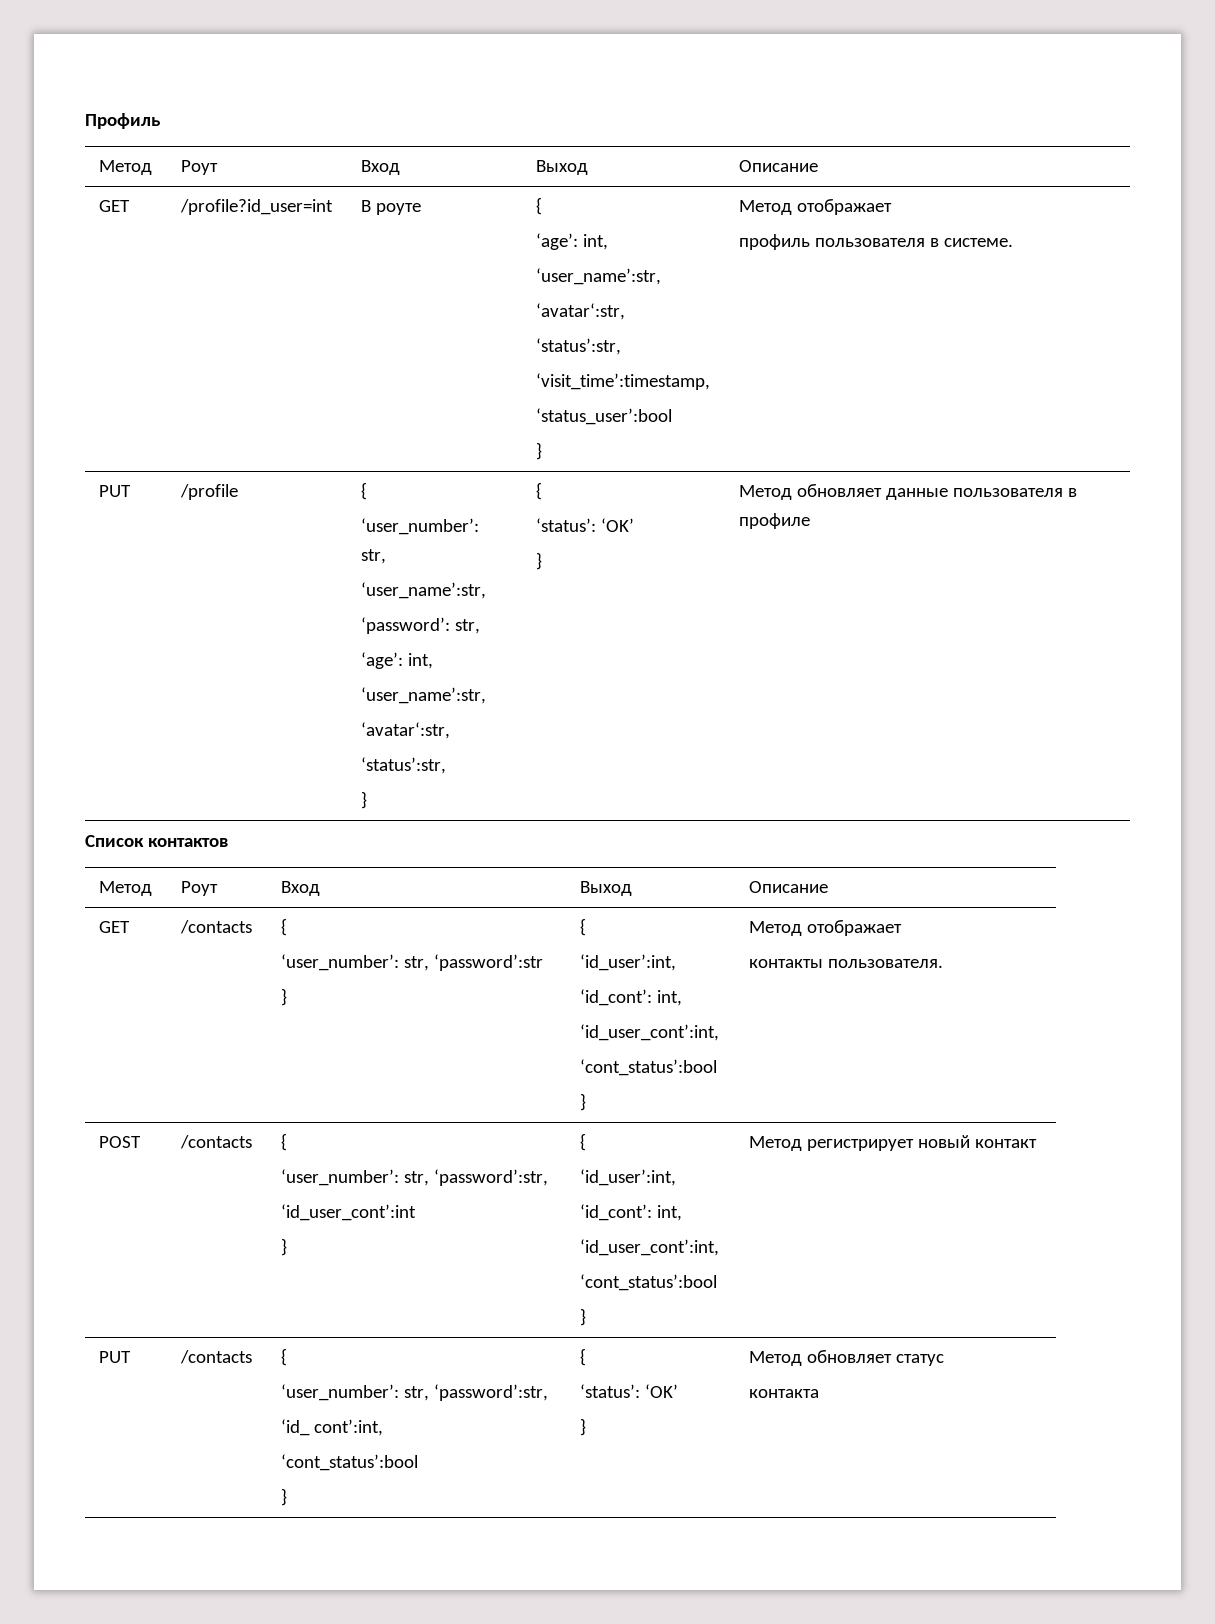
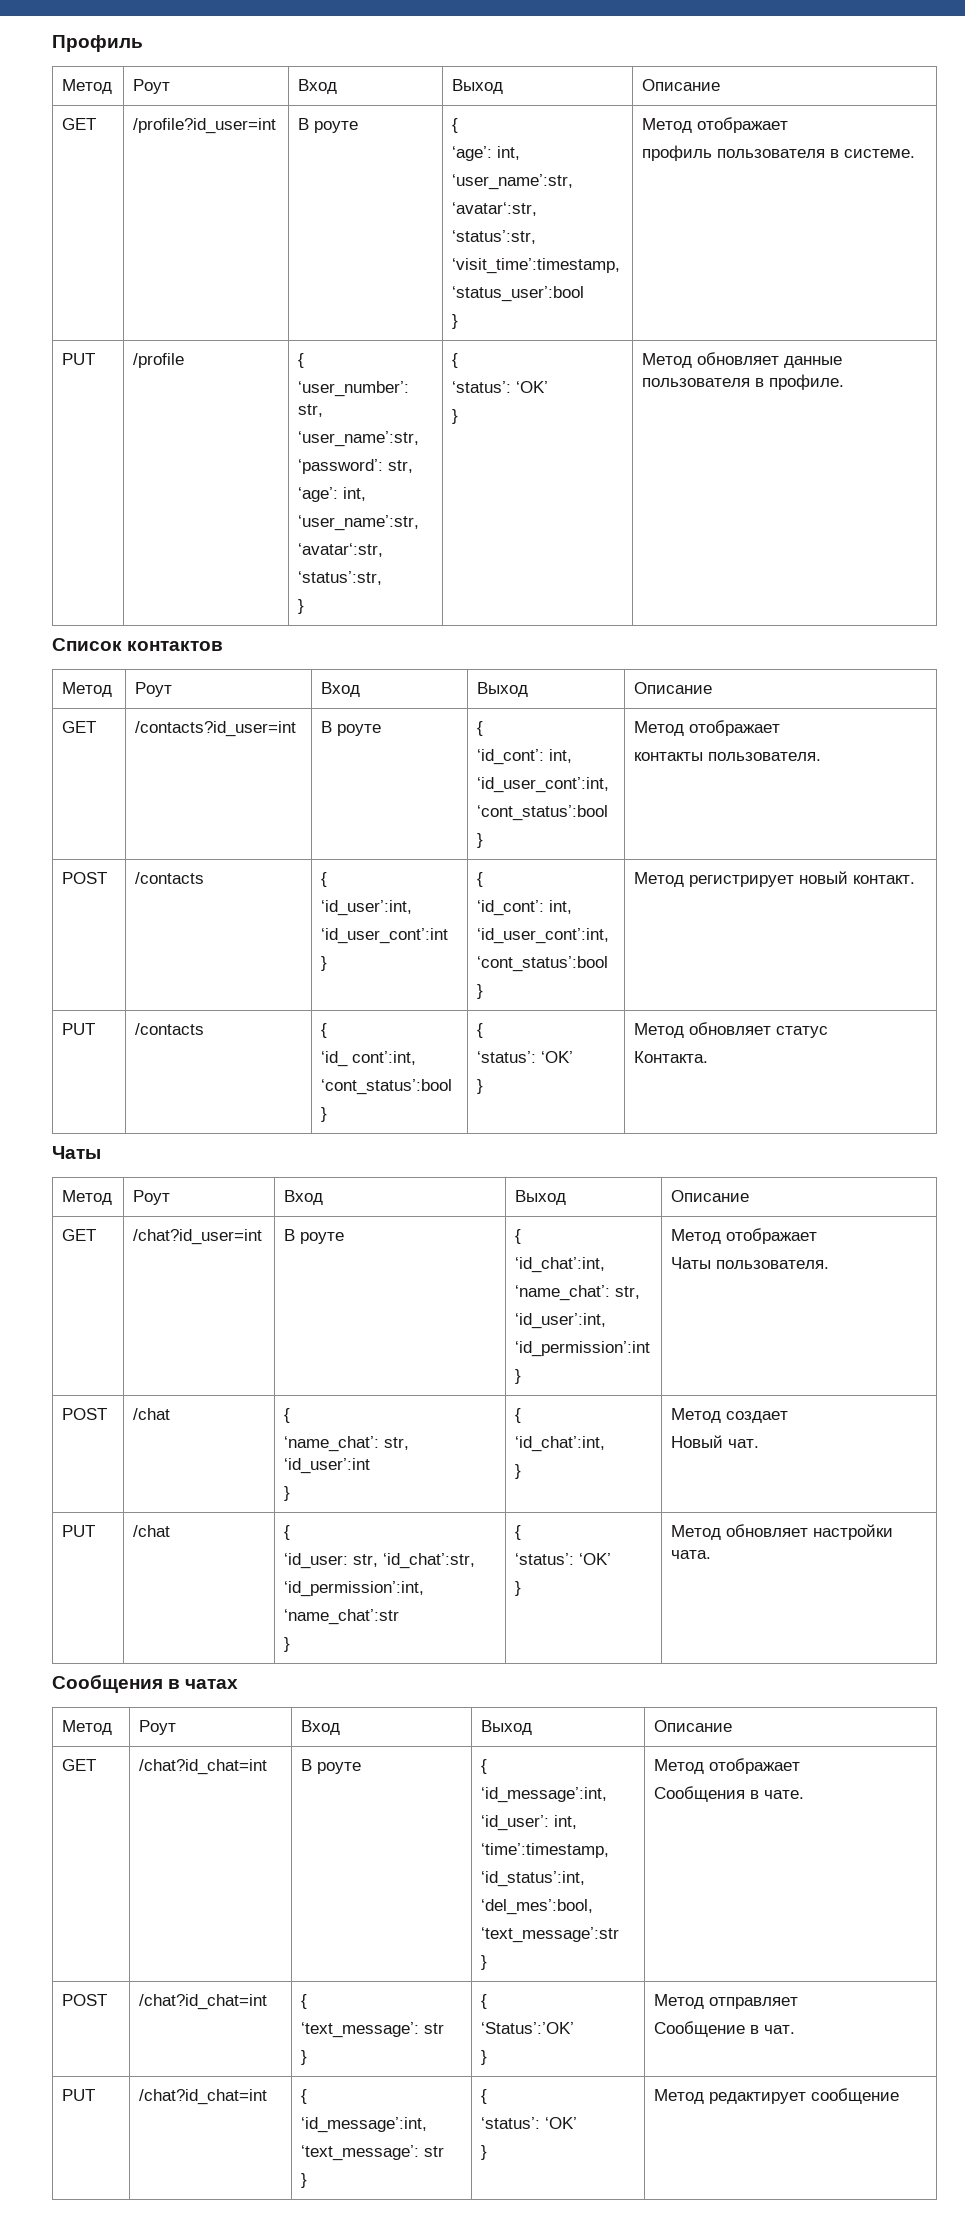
[739,513,811,529] профиле -> [769,374,845,390] профиле.
[180,920,253,934] [281,918,288,936] [281,954,544,971] [281,988,288,1006] [580,918,587,936] [580,954,677,971] /contacts | { // ‘user_number’: str, ‘password’:str // } | { // ‘id_user’:int, -> [135,721,297,737] [321,721,382,736] [477,721,484,736] /contacts?id_user=int | В роуте | {
[281,1169,549,1186] ‘user_number’: str, ‘password’:str, -> [321,900,413,916] ‘id_user’:int,
[580,1169,677,1186] // ‘id_user’:int, -> (484, 879) none
[975,1139,1038,1148] контакт -> [853,875,916,884] контакт.
[281,1384,549,1401] // ‘user_number’: str, ‘password’:str, -> (328, 1030) none
[749,1389,820,1398] контакта -> [634,1051,709,1063] [52,1146,101,1159] [62,1190,113,1205] [133,1190,171,1205] [284,1190,324,1205] [515,1190,567,1205] [671,1190,750,1202] [62,1229,97,1241] [133,1229,263,1245] [284,1229,345,1244] [515,1229,522,1244] [515,1257,606,1273] [515,1285,641,1301] [515,1313,607,1329] [515,1341,651,1357] [515,1369,522,1384] [671,1228,818,1244] [671,1257,830,1269] [62,1408,108,1420] [133,1408,171,1420] [284,1408,291,1423] [284,1436,410,1452] [284,1458,371,1474] [284,1486,291,1501] [515,1408,522,1423] [515,1436,606,1452] [515,1464,522,1479] [671,1408,789,1423] [671,1435,760,1448] [62,1525,96,1537] [133,1525,171,1537] [284,1525,291,1540] [284,1553,476,1569] [284,1581,425,1597] [284,1609,400,1625] [284,1637,291,1652] [515,1525,522,1540] [515,1553,612,1565] [515,1581,522,1596] [671,1524,894,1540] [671,1550,712,1559] [52,1674,239,1693] [62,1720,113,1735] [139,1720,177,1735] [301,1720,341,1735] [481,1720,533,1735] [654,1720,733,1732] [62,1759,97,1771] [139,1759,268,1775] [301,1759,362,1774] [481,1759,488,1774] [481,1787,608,1803] [481,1815,578,1831] [481,1843,610,1858] [481,1871,586,1887] [481,1899,594,1915] [481,1927,620,1943] [481,1955,488,1970] [654,1758,801,1774] [654,1786,805,1802] [62,1994,108,2006] [139,1994,268,2010] [301,1994,308,2009] [301,2022,445,2038] [301,2050,308,2065] [481,1994,488,2009] [481,2022,575,2034] [481,2050,488,2065] [654,1994,799,2009] [654,2021,796,2037] [62,2089,96,2101] [139,2089,268,2105] [301,2089,308,2104] [301,2117,428,2133] [301,2145,445,2161] [301,2173,308,2188] [481,2089,488,2104] [481,2117,578,2129] [481,2145,488,2160] [654,2088,900,2104] Контакта. // Чаты // Метод | Роут | Вход | Выход | Описание // GET | /chat?id_user=int | В роуте | { // ‘id_chat’:int, // ‘name_chat’: str, // ‘id_user’:int, // ‘id_permission’:int // } | Метод отображает // Чаты пользователя. // POST | /chat | { // ‘name_chat’: str, ‘id_user’:int // } | { // ‘id_chat’:int, // } | Метод создает // Новый чат. // PUT | /chat | { // ‘id_user: str, ‘id_chat’:str, // ‘id_permission’:int, // ‘name_chat’:str // } | { // ‘status’: ‘OK’ // } | Метод обновляет настройки чата. // Сообщения в чатах // Метод | Роут | Вход | Выход | Описание // GET | /chat?id_chat=int | В роуте | { // ‘id_message’:int, // ‘id_user’: int, // ‘time’:timestamp, // ‘id_status’:int, // ‘del_mes’:bool, // ‘text_message’:str // } | Метод отображает // Сообщения в чате. // POST | /chat?id_chat=int | { // ‘text_message’: str // } | { // ‘Status’:’OK’ // } | Метод отправляет // Сообщение в чат. // PUT | /chat?id_chat=int | { // ‘id_message’:int, // ‘text_message’: str // } | { // ‘status’: ‘OK’ // } | Метод редактирует сообщение

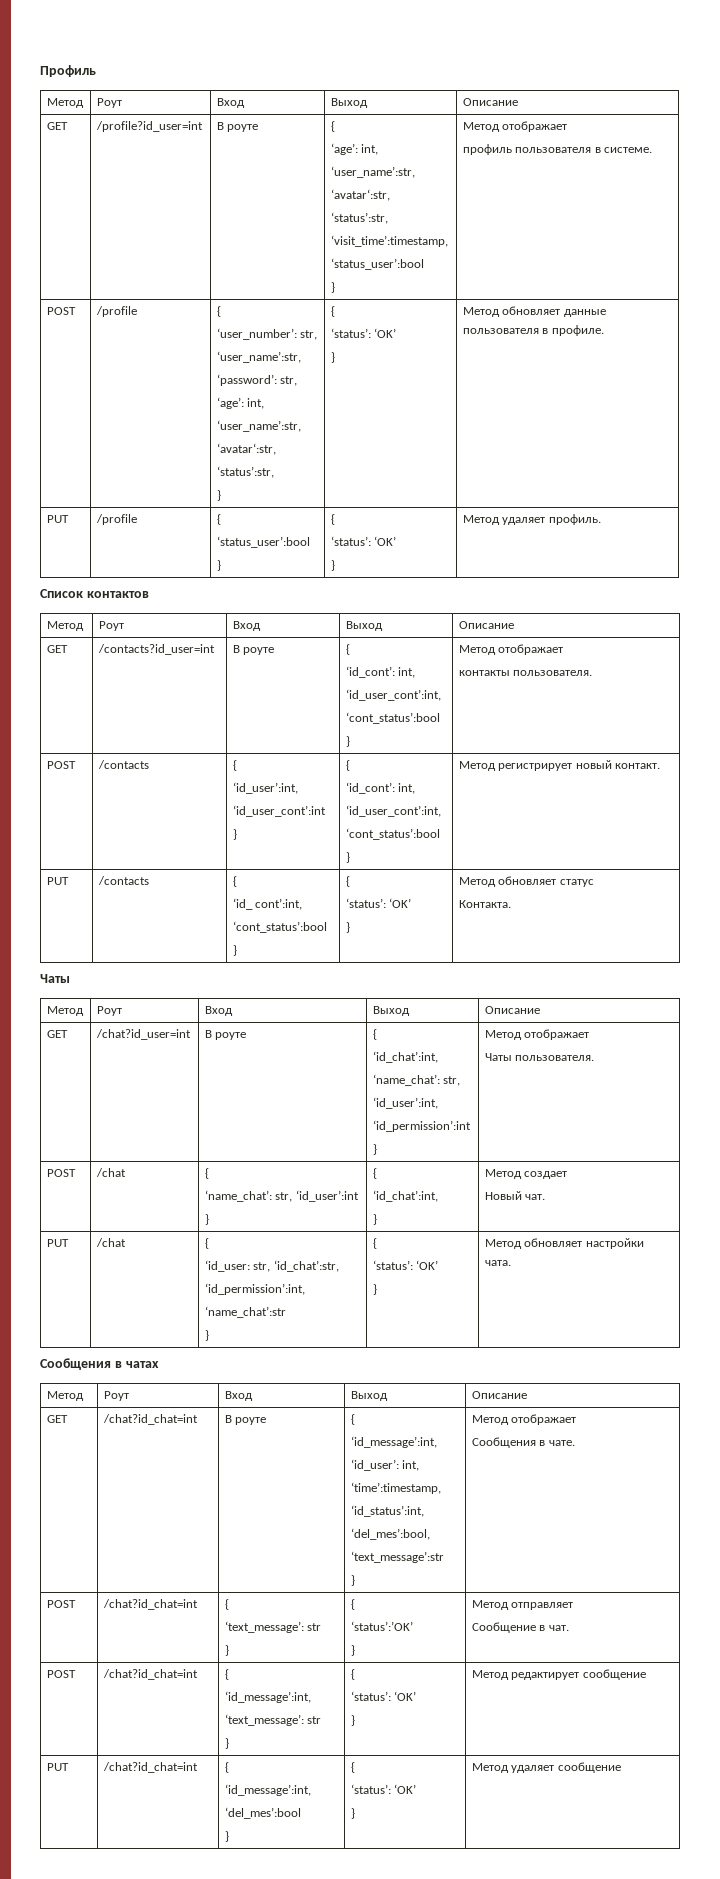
[62,353,96,365] PUT -> [46,307,76,315] POST
(845, 382) none -> [46,515,69,523] [95,514,137,525] [216,514,221,525] [216,536,310,548] [216,560,221,571] [330,514,335,525] [330,536,397,546] [330,560,335,571] [462,514,601,525] // PUT | /profile | { // ‘status_user’:bool // } | { // ‘status’: ‘OK’ // } | Метод удаляет профиль.
[481,2022,575,2034] ‘Status’:’OK’ -> [350,1621,413,1631] ‘status’:’OK’
[62,2089,96,2101] PUT -> [46,1670,76,1678] POST
(900, 2096) none -> [46,1763,69,1771] [102,1762,198,1773] [224,1762,229,1773] [224,1784,311,1796] [224,1807,301,1819] [224,1831,229,1842] [350,1762,355,1773] [350,1784,417,1794] [350,1808,355,1819] [471,1762,621,1773] // PUT | /chat?id_chat=int | { // ‘id_message’:int, // ‘del_mes’:bool // } | { // ‘status’: ‘OK’ // } | Метод удаляет сообщение

